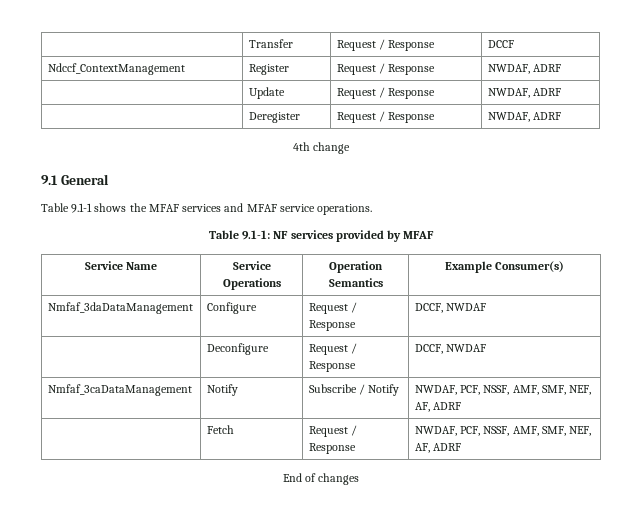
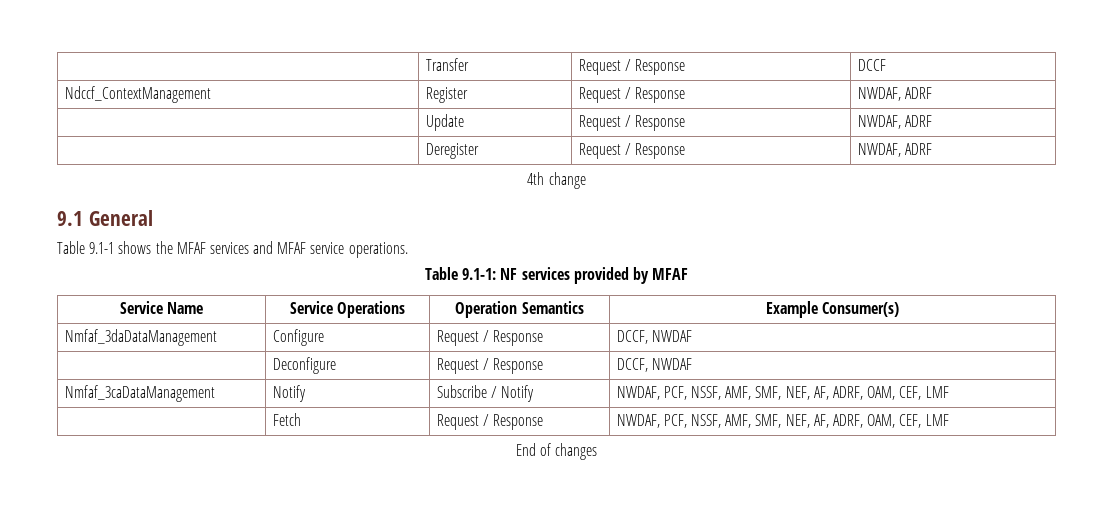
[433,402,462,410] ADRF -> [832,386,949,400] ADRF, OAM, CEF, LMF
[433,443,462,451] ADRF -> [832,414,949,428] ADRF, OAM, CEF, LMF

